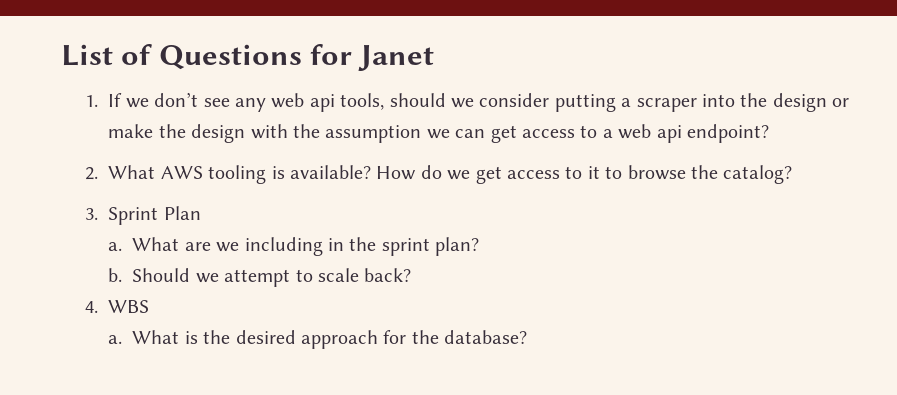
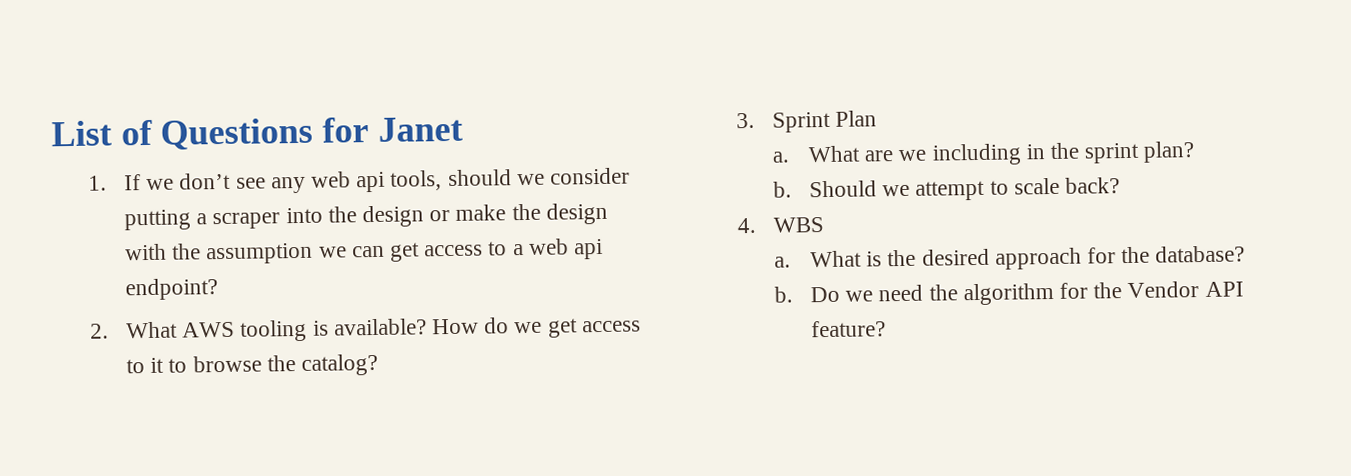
(528, 337) none -> [773,281,1244,306] [810,320,886,338] // b. Do we need the algorithm for the Vendor API feature?

